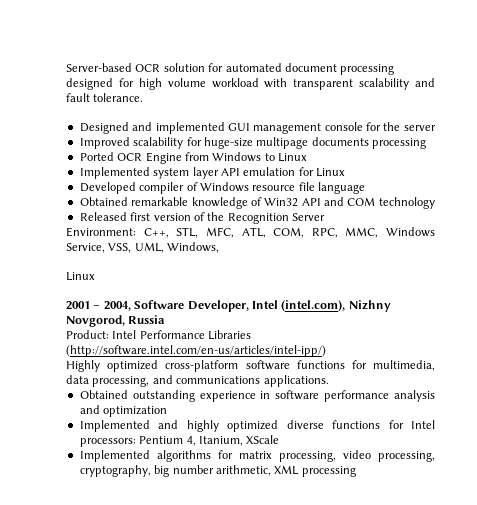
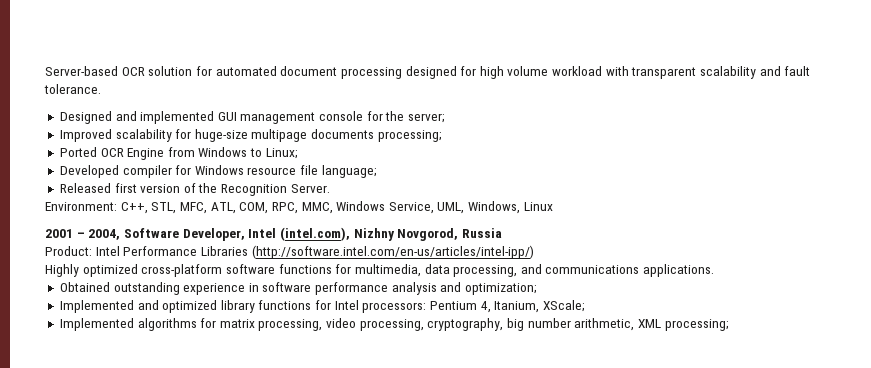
[403,125,436,131] server -> [408,113,446,123] server;
[372,138,426,149] processing -> [377,130,442,142] processing;
[278,153,307,162] [79,167,345,179] Linux // Implemented system layer API emulation for Linux -> [265,148,298,159] Linux;
[186,182,198,191] of -> [175,165,192,175] for
[318,182,365,194] [79,197,435,209] language // Obtained remarkable knowledge of Win32 API and COM technology -> [321,165,377,178] language;
[292,213,325,221] Server -> [290,184,330,193] Server.
[108,243,132,253] VSS, -> (434, 208) none
(220, 247) // -> (521, 207) none
[103,406,168,417] optimization -> [465,283,538,295] optimization;
[186,420,324,432] highly optimized diverse -> [162,300,255,313] optimized library
[246,435,280,444] XScale -> [542,300,585,312] XScale;
[301,466,356,477] processing -> [664,319,729,331] processing;

